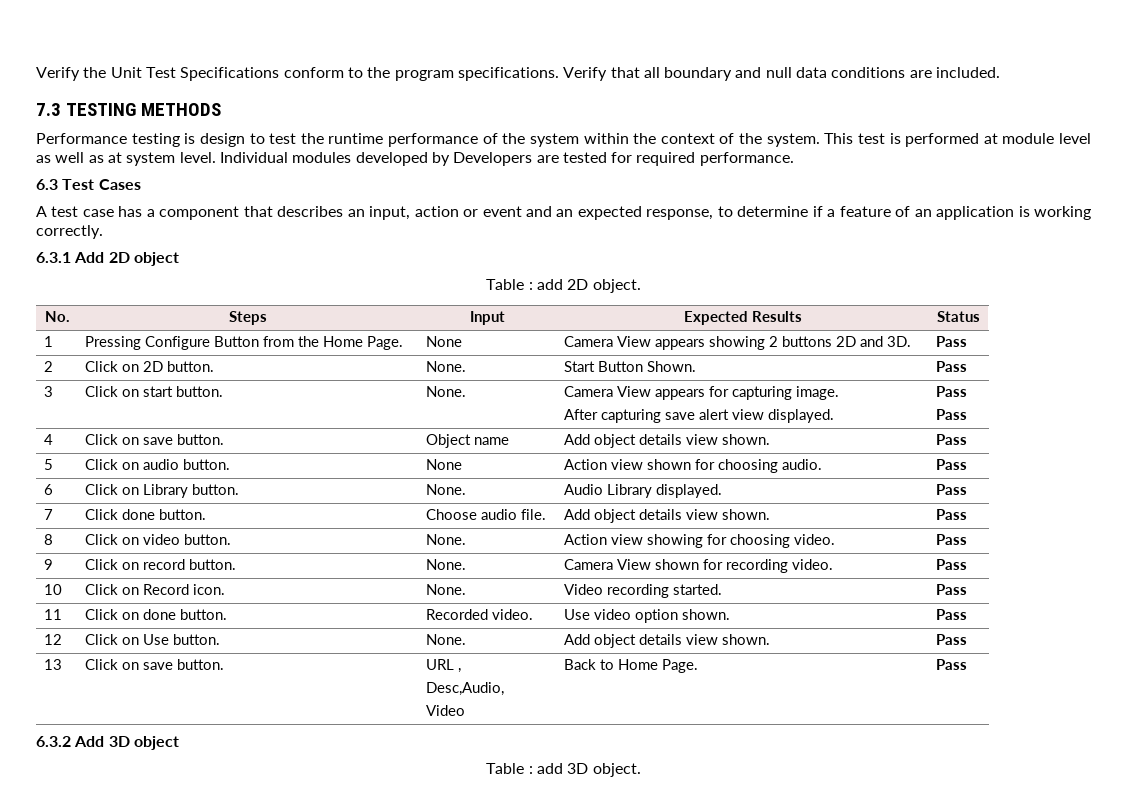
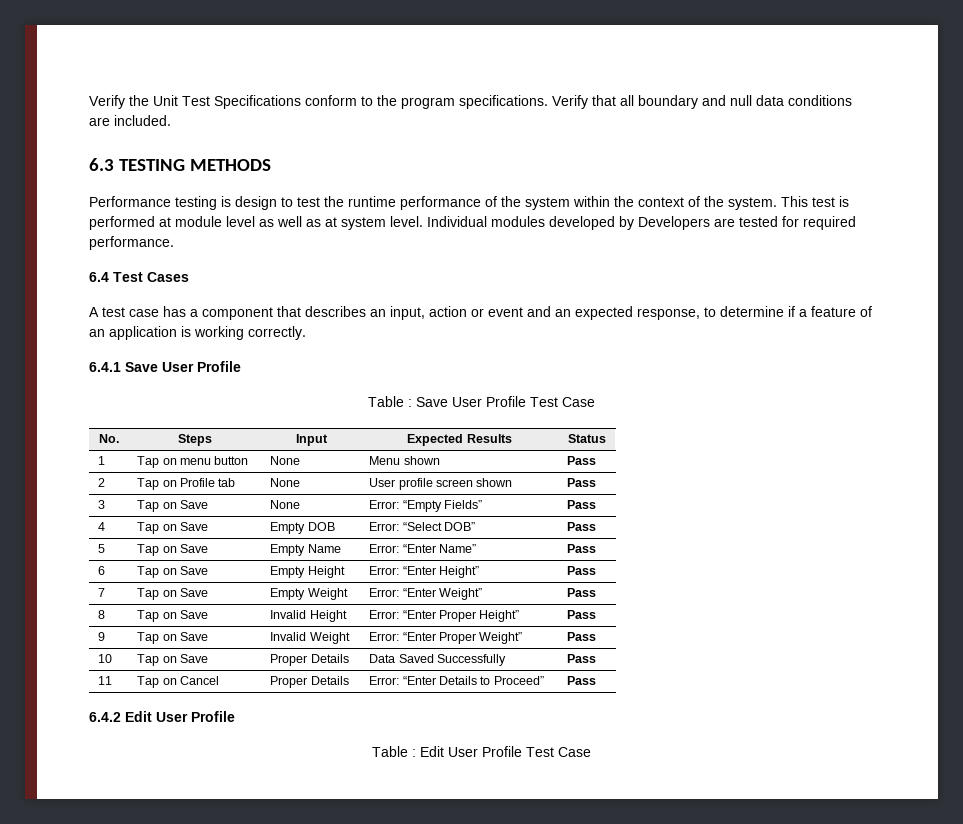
[36,103,61,116] 7.3 -> [89,158,114,171] 6.3
[36,179,58,190] 6.3 -> [89,272,109,282] 6.4
[36,252,179,266] [486,279,641,293] 6.3.1 Add 2D object // Table : add 2D object. -> [89,361,241,372] [368,396,595,407] 6.4.1 Save User Profile // Table : Save User Profile Test Case
[84,336,403,350] [425,336,462,347] [563,336,911,350] [935,336,967,347] [43,361,53,372] [84,361,214,372] [425,361,466,372] [563,361,696,372] [935,361,967,372] [43,386,53,397] [84,386,223,397] [425,386,466,397] [563,386,839,400] [563,409,834,423] [935,386,967,397] [935,409,967,420] Pressing Configure Button from the Home Page. | None | Camera View appears showing 2 buttons 2D and 3D. | Pass // 2 | Click on 2D button. | None. | Start Button Shown. | Pass // 3 | Click on start button. | None. | Camera View appears for capturing image. // After capturing save alert view displayed. | Pass // Pass -> [137,456,249,468] [270,456,301,465] [369,456,440,465] [567,456,597,465] [98,478,106,487] [137,478,236,490] [270,478,301,487] [369,478,513,490] [567,478,597,487] [98,500,106,509] [137,500,208,512] [270,500,301,509] [369,500,482,512] [567,500,597,509] Tap on menu button | None | Menu shown | Pass // 2 | Tap on Profile tab | None | User profile screen shown | Pass // 3 | Tap on Save | None | Error: “Empty Fields” | Pass
[84,434,224,445] [425,434,509,448] [563,434,770,448] [935,434,967,445] [43,459,53,470] [84,459,230,470] [425,459,462,470] [563,459,822,473] [935,459,967,470] [43,484,53,495] [84,484,239,498] [425,484,466,495] [563,484,722,498] [935,484,967,495] [43,509,53,520] [84,509,206,520] [425,509,546,520] [563,509,770,523] [935,509,967,520] [43,534,53,545] [84,534,231,545] [425,534,466,545] [563,534,835,548] [935,534,967,545] [43,559,53,570] [84,559,236,570] [425,559,466,570] [563,559,833,573] [935,559,967,570] [43,584,62,595] [84,584,225,595] [425,584,466,595] [563,584,722,598] [935,584,967,595] [43,609,62,620] [84,609,227,620] [425,609,533,620] [563,609,730,623] [935,609,967,620] [43,634,62,645] [84,634,220,645] [425,634,466,645] [563,634,770,648] [935,634,967,645] [43,659,62,670] [84,659,224,670] [425,659,461,673] [425,682,504,696] [425,705,465,716] [563,659,698,673] [935,659,967,670] [36,736,179,750] [486,763,641,777] Click on save button. | Object name | Add object details view shown. | Pass // 5 | Click on audio button. | None | Action view shown for choosing audio. | Pass // 6 | Click on Library button. | None. | Audio Library displayed. | Pass // 7 | Click done button. | Choose audio file. | Add object details view shown. | Pass // 8 | Click on video button. | None. | Action view showing for choosing video. | Pass // 9 | Click on record button. | None. | Camera View shown for recording video. | Pass // 10 | Click on Record icon. | None. | Video recording started. | Pass // 11 | Click on done button. | Recorded video. | Use video option shown. | Pass // 12 | Click on Use button. | None. | Add object details view shown. | Pass // 13 | Click on save button. | URL , // Desc,Audio, // Video | Back to Home Page. | Pass // 6.3.2 Add 3D object // Table : add 3D object. -> [137,522,208,534] [270,522,335,534] [369,522,475,531] [567,522,597,531] [98,544,106,553] [137,544,208,556] [270,544,341,556] [369,544,476,553] [567,544,597,553] [98,566,106,575] [137,566,208,578] [270,566,345,578] [369,566,479,578] [567,566,597,575] [98,588,106,597] [137,588,208,600] [270,588,348,600] [369,588,482,600] [567,588,597,597] [98,610,106,619] [137,610,208,622] [270,610,347,622] [369,610,520,622] [567,610,597,619] [98,632,106,641] [137,632,208,644] [270,632,350,644] [369,632,523,644] [567,632,597,641] [98,654,113,663] [137,654,208,666] [270,654,349,666] [369,654,506,666] [567,654,597,663] [98,676,113,685] [137,676,219,688] [270,676,349,688] [369,676,544,685] [567,676,597,685] [89,711,235,722] [372,746,591,757] Tap on Save | Empty DOB | Error: “Select DOB” | Pass // 5 | Tap on Save | Empty Name | Error: “Enter Name” | Pass // 6 | Tap on Save | Empty Height | Error: “Enter Height” | Pass // 7 | Tap on Save | Empty Weight | Error: “Enter Weight” | Pass // 8 | Tap on Save | Invalid Height | Error: “Enter Proper Height” | Pass // 9 | Tap on Save | Invalid Weight | Error: “Enter Proper Weight” | Pass // 10 | Tap on Save | Proper Details | Data Saved Successfully | Pass // 11 | Tap on Cancel | Proper Details | Error: “Enter Details to Proceed” | Pass // 6.4.2 Edit User Profile // Table : Edit User Profile Test Case

